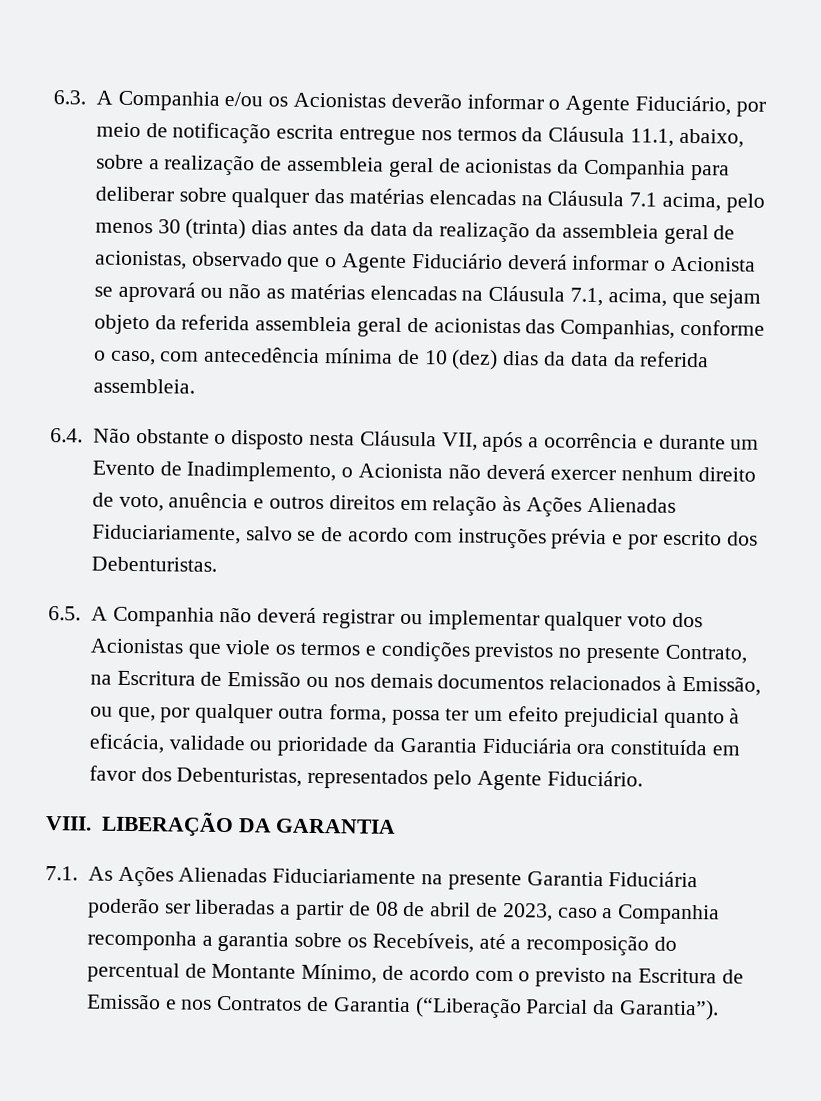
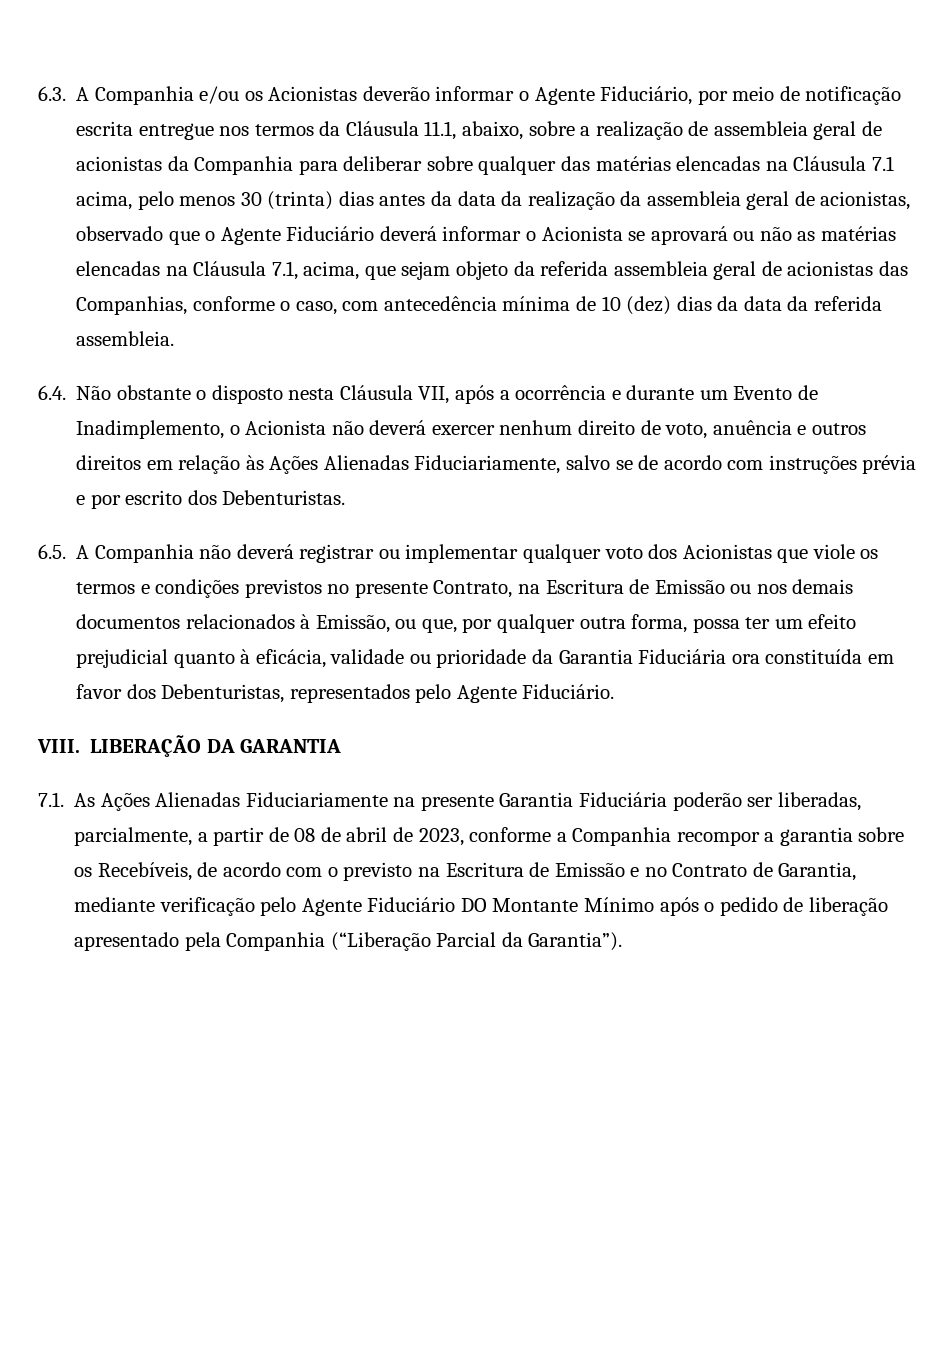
[195,899,276,915] liberadas -> [777,792,861,811] [74,827,193,846] liberadas, parcialmente,
[557,907,598,919] caso -> [469,827,552,842] conforme
[86,930,197,951] recomponha -> [676,831,760,846] recompor
[478,933,677,956] [86,962,378,984] até a recomposição do percentual de Montante Mínimo, -> (192, 871) none
[181,995,411,1013] nos Contratos de Garantia -> [644,862,857,881] [74,897,888,916] [74,932,326,951] no Contrato de Garantia, mediante verificação pelo Agente Fiduciário DO Montante Mínimo após o pedido de liberação apresentado pela Companhia

